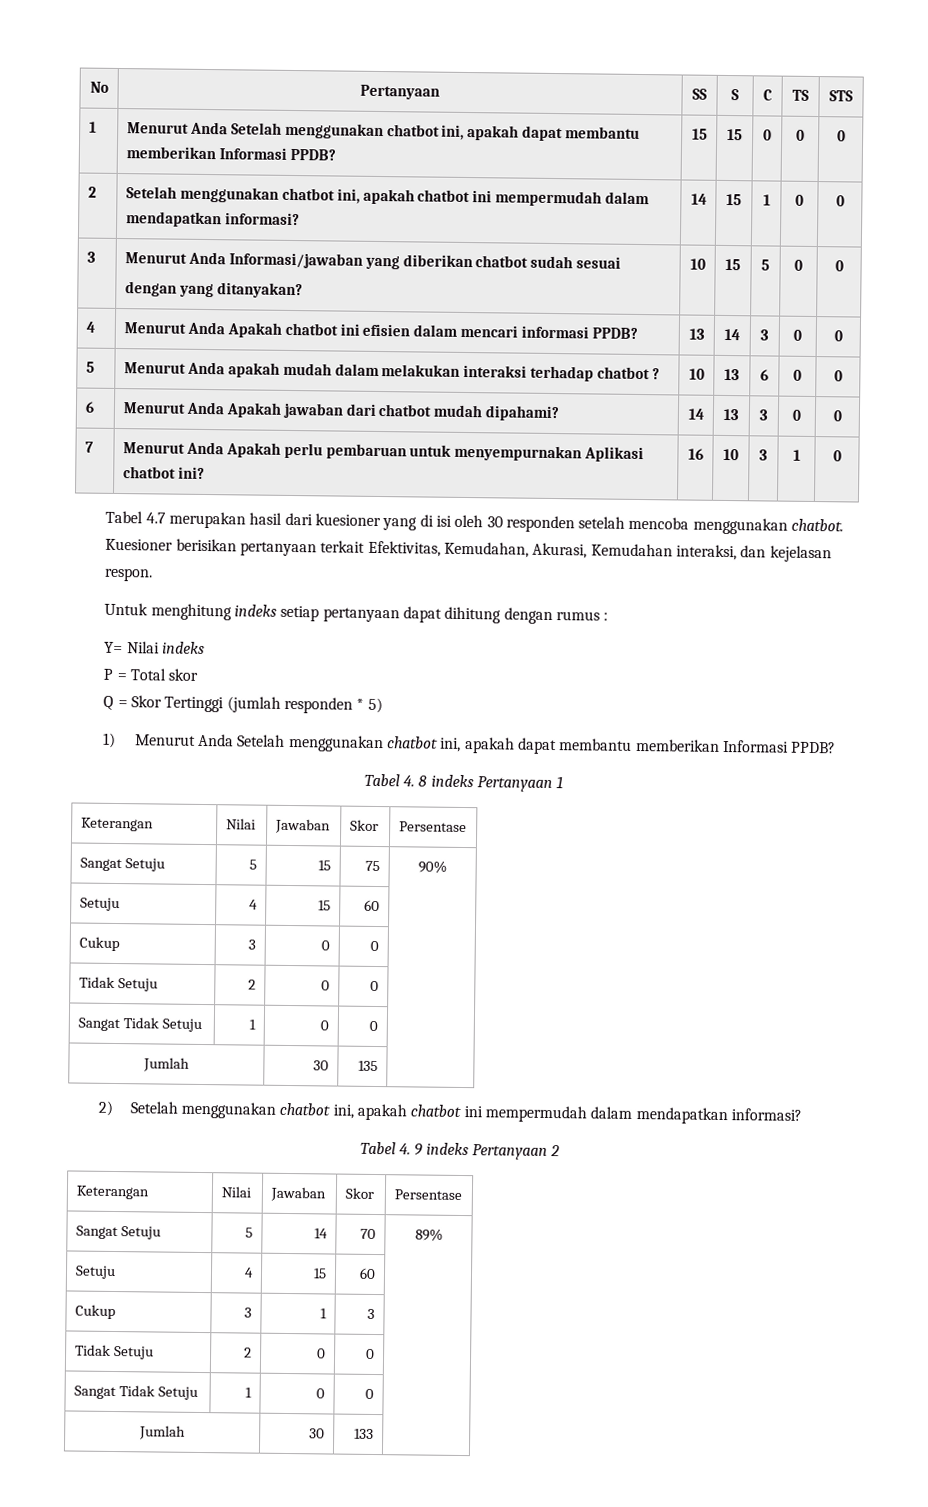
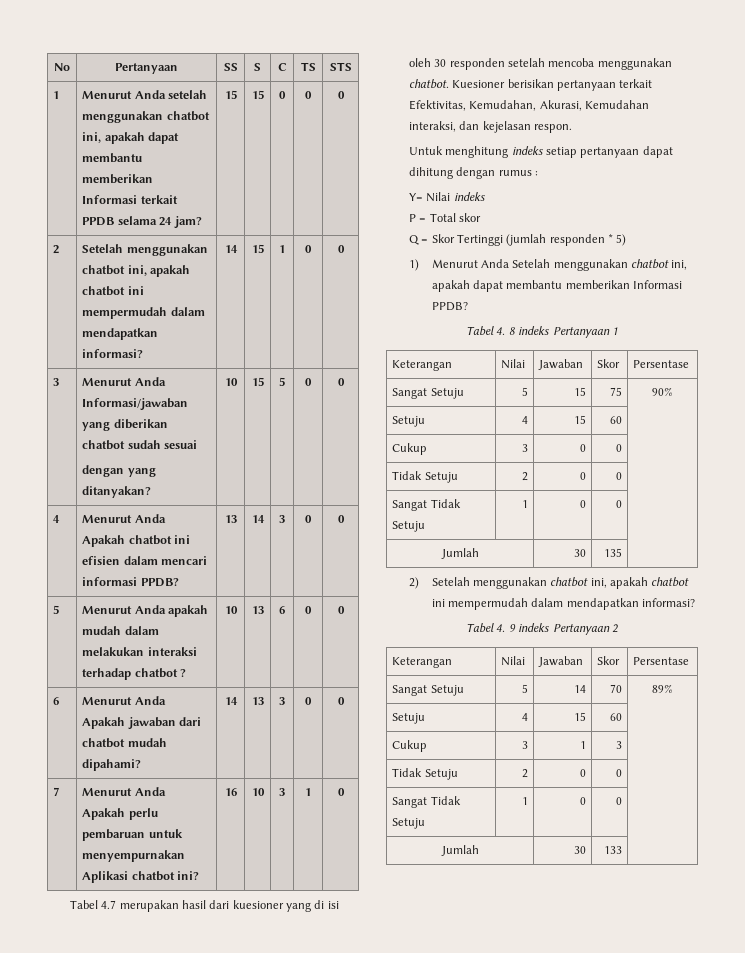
[230,122,641,142] [125,146,336,161] Setelah menggunakan chatbot ini, apakah dapat membantu memberikan Informasi PPDB? -> [168,90,208,99] [82,111,210,123] [82,132,180,144] [82,153,143,163] [82,174,154,184] [82,195,178,204] [82,216,202,228] setelah menggunakan chatbot ini, apakah dapat membantu memberikan Informasi terkait PPDB selama 24 jam?

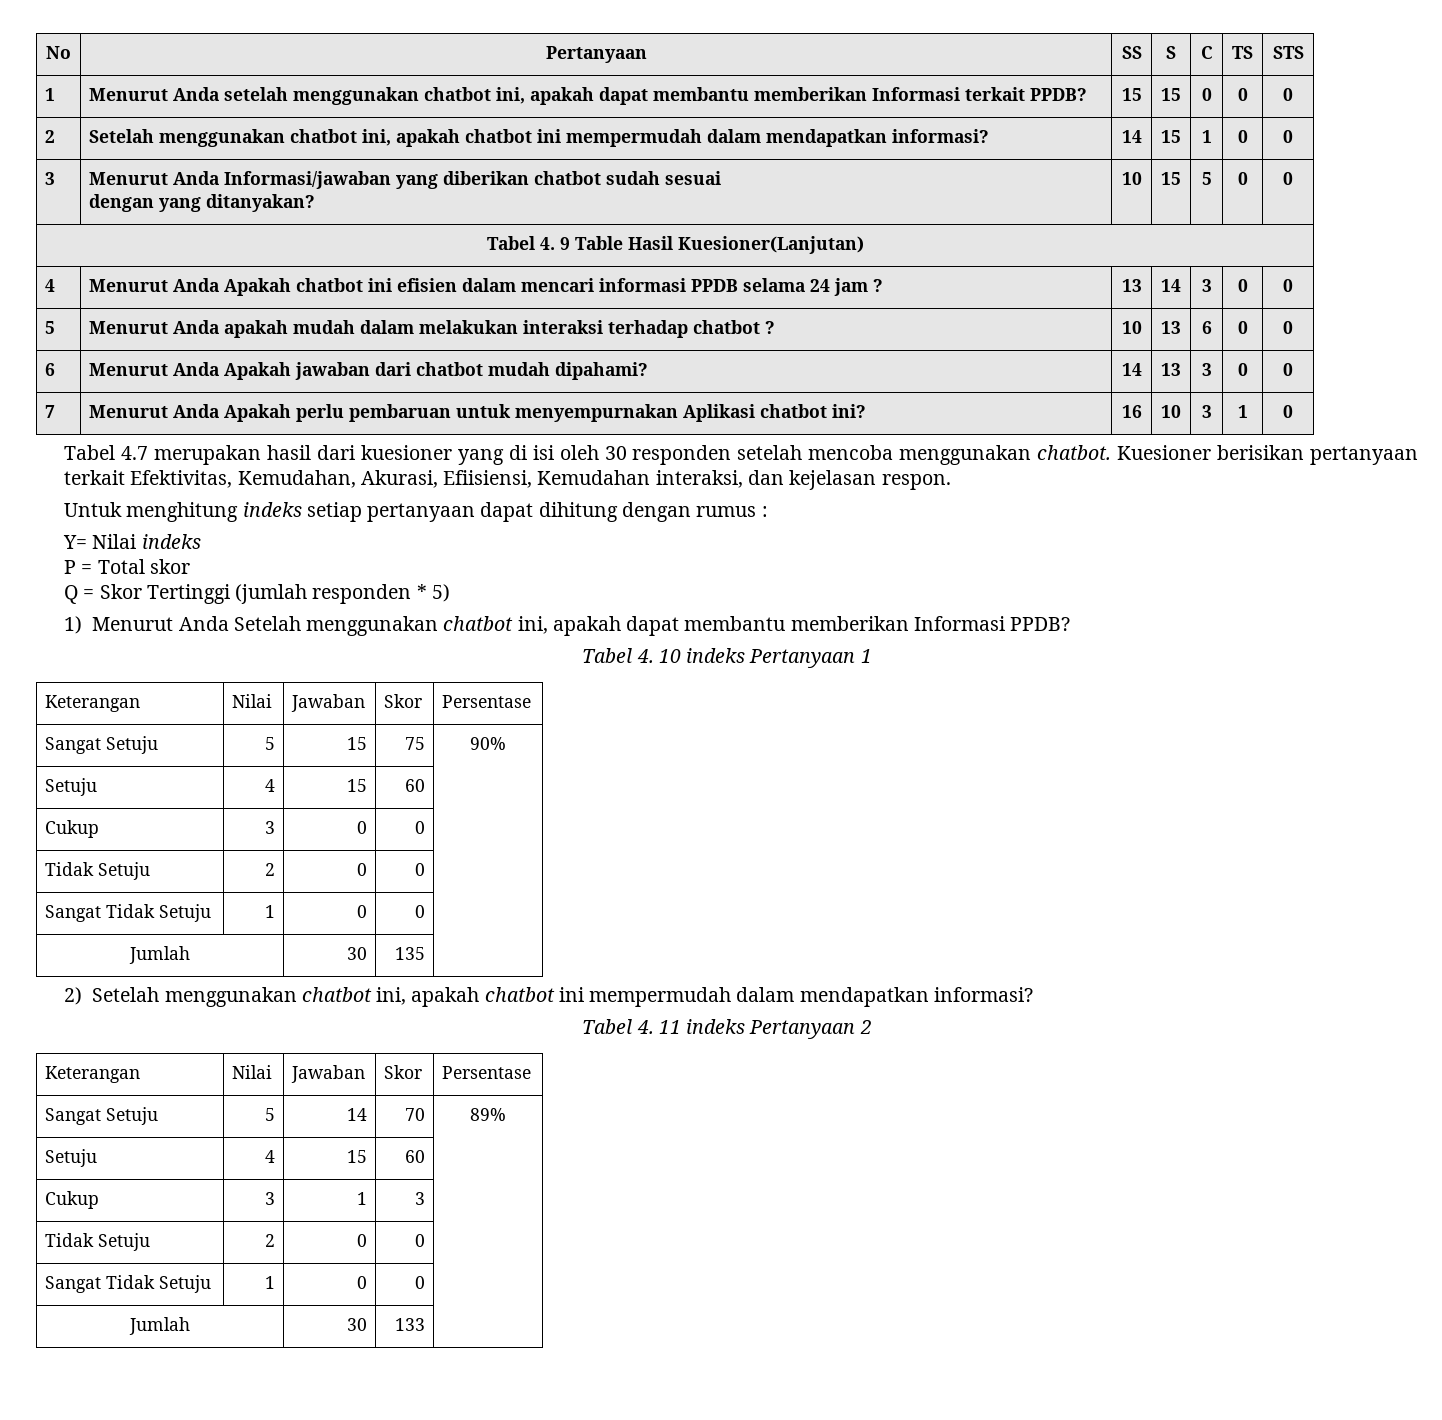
[82,216,202,228] PPDB selama 24 jam? -> [1030,88,1088,101] PPDB?
(345, 382) none -> [486,236,864,254] // Tabel 4. 9 Table Hasil Kuesioner(Lanjutan)
[140,578,179,587] PPDB? -> [691,278,884,296] PPDB selama 24 jam ?
(582, 105) none -> [443,470,533,488] Efiisiensi,
[508,327,515,335] 8 -> [658,649,681,663] 10
[508,624,516,632] 9 -> [658,1020,681,1034] 11

